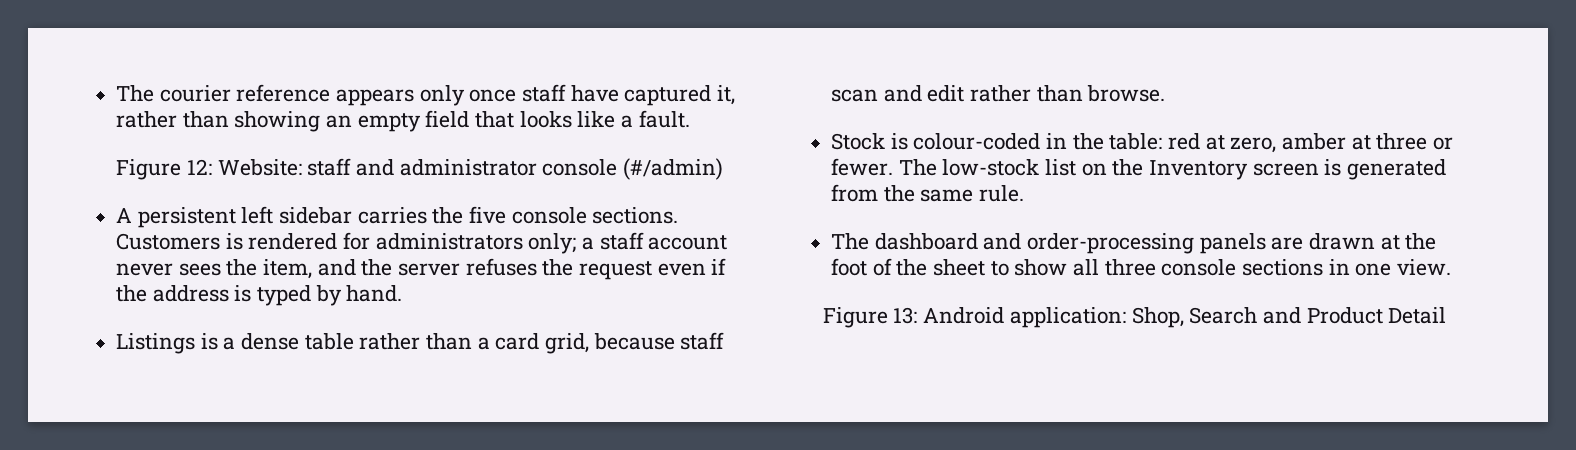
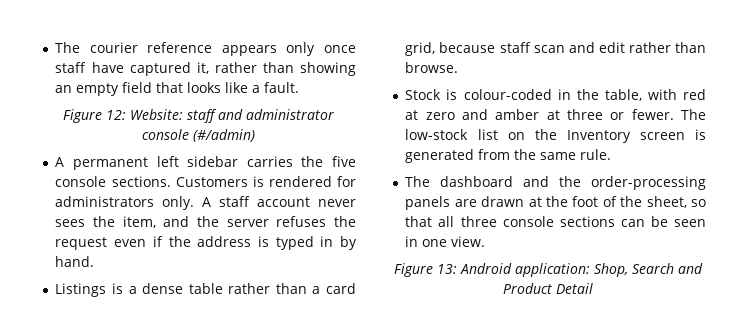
[137,207,236,228] persistent -> [73,157,148,170] permanent
[528,233,595,254] only; a -> [162,196,212,210] only. A
(312, 295) none -> [320,236,334,247] in
[1109,133,1277,153] table: red at zero, -> [604,89,706,101] [405,109,489,120] table, with red at zero and
(1022, 241) none -> [559,176,582,187] the
[933,259,1068,276] sheet to show -> [646,196,706,208] [405,216,433,227] sheet, so that
(1324, 267) none -> [620,216,706,227] can be seen

